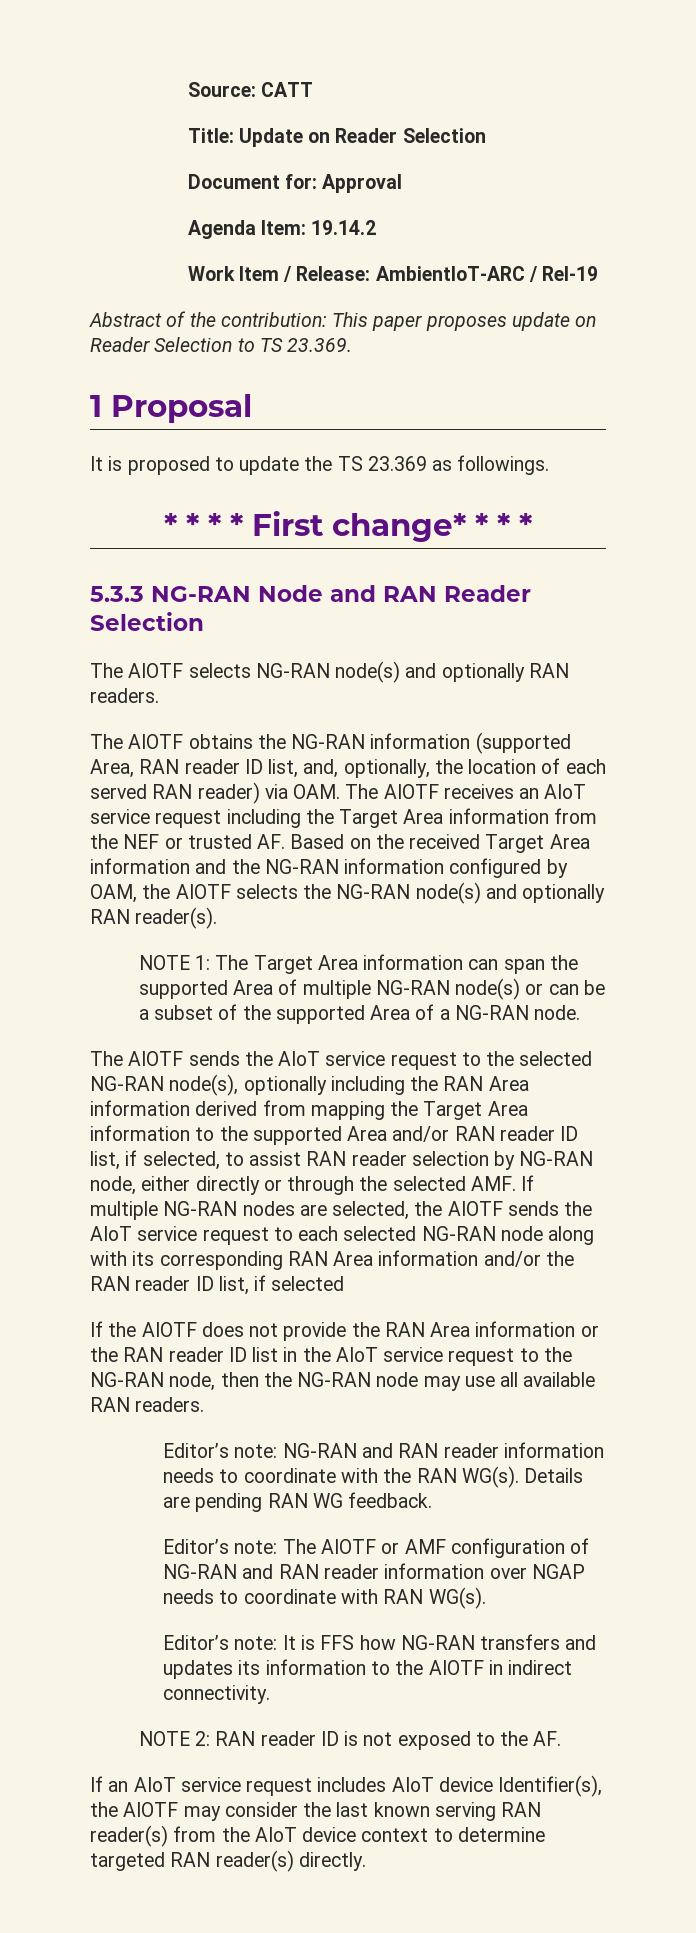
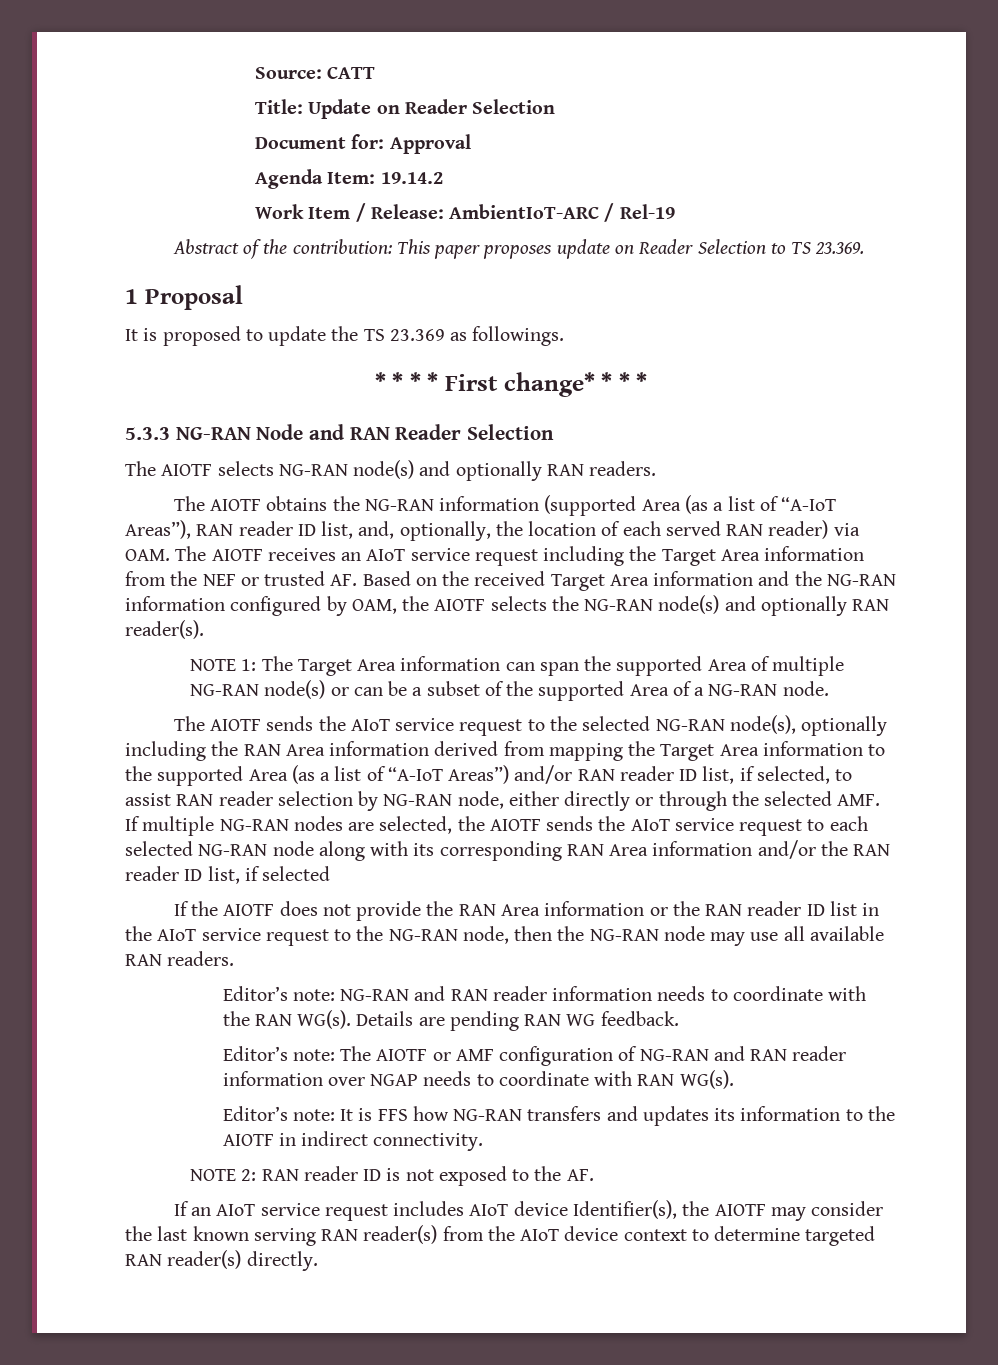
[90,759,134,778] Area, -> [641,495,837,514] [125,520,191,539] Area (as a list of “A-IoT Areas”),
(388, 1133) none -> [291,765,510,784] (as a list of “A-IoT Areas”)

